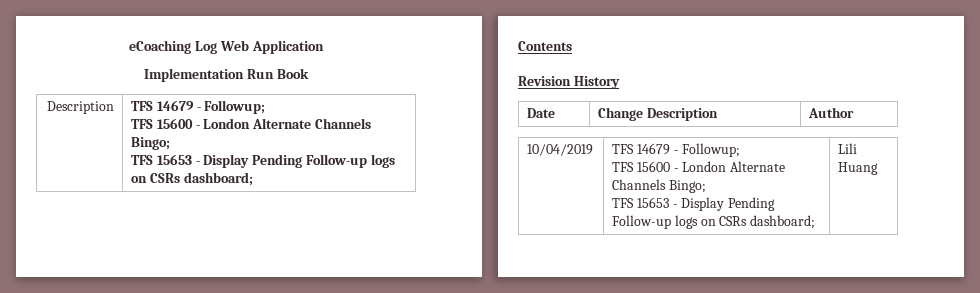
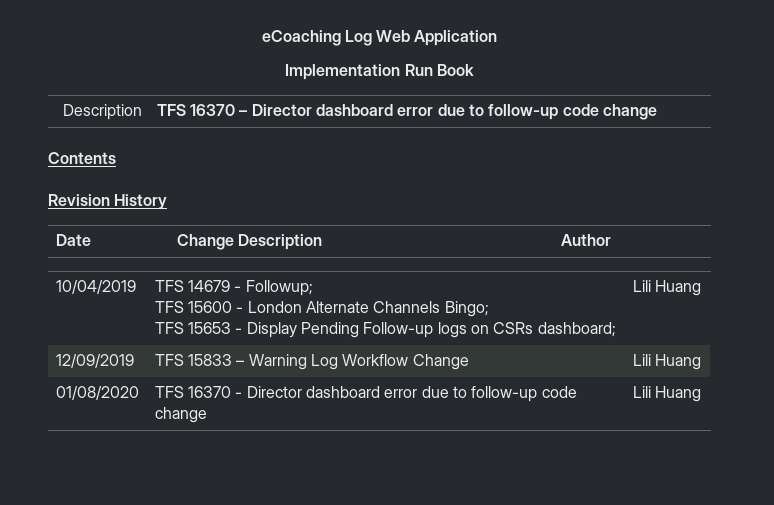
[156,100,266,114] [131,118,372,129] [131,137,171,150] [131,154,395,168] [131,172,253,186] 14679 - Followup; // TFS 15600 - London Alternate Channels Bingo; // TFS 15653 - Display Pending Follow-up logs on CSRs dashboard; -> [190,104,658,120] 16370 – Director dashboard error due to follow-up code change
(879, 168) none -> [55,354,134,368] [154,354,469,370] [632,354,702,370] [55,386,139,400] [154,386,577,402] [154,407,207,423] [632,386,702,402] // 12/09/2019 | TFS 15833 – Warning Log Workflow Change | Lili Huang // 01/08/2020 | TFS 16370 - Director dashboard error due to follow-up code change | Lili Huang

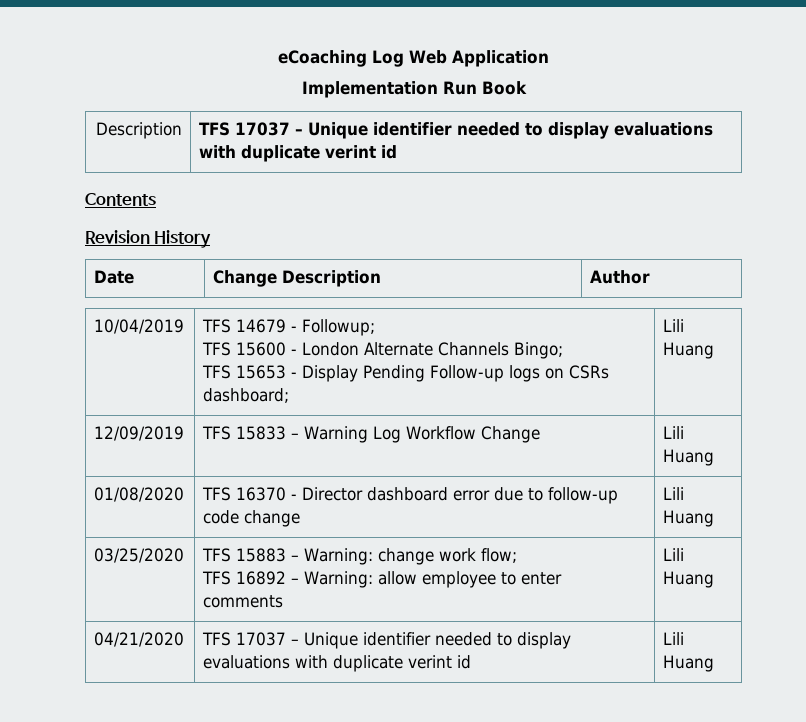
[190,104,658,120] 16370 – Director dashboard error due to follow-up code change -> [235,122,714,139] [199,145,398,162] 17037 – Unique identifier needed to display evaluations with duplicate verint id
(702, 394) none -> [94,548,185,563] [202,548,518,565] [202,571,563,588] [203,595,284,608] [663,548,685,561] [663,571,715,588] [94,632,185,647] [202,632,572,649] [203,655,472,672] [663,632,685,645] [663,655,715,672] // 03/25/2020 | TFS 15883 – Warning: change work flow; // TFS 16892 – Warning: allow employee to enter comments | Lili Huang // 04/21/2020 | TFS 17037 – Unique identifier needed to display evaluations with duplicate verint id | Lili Huang

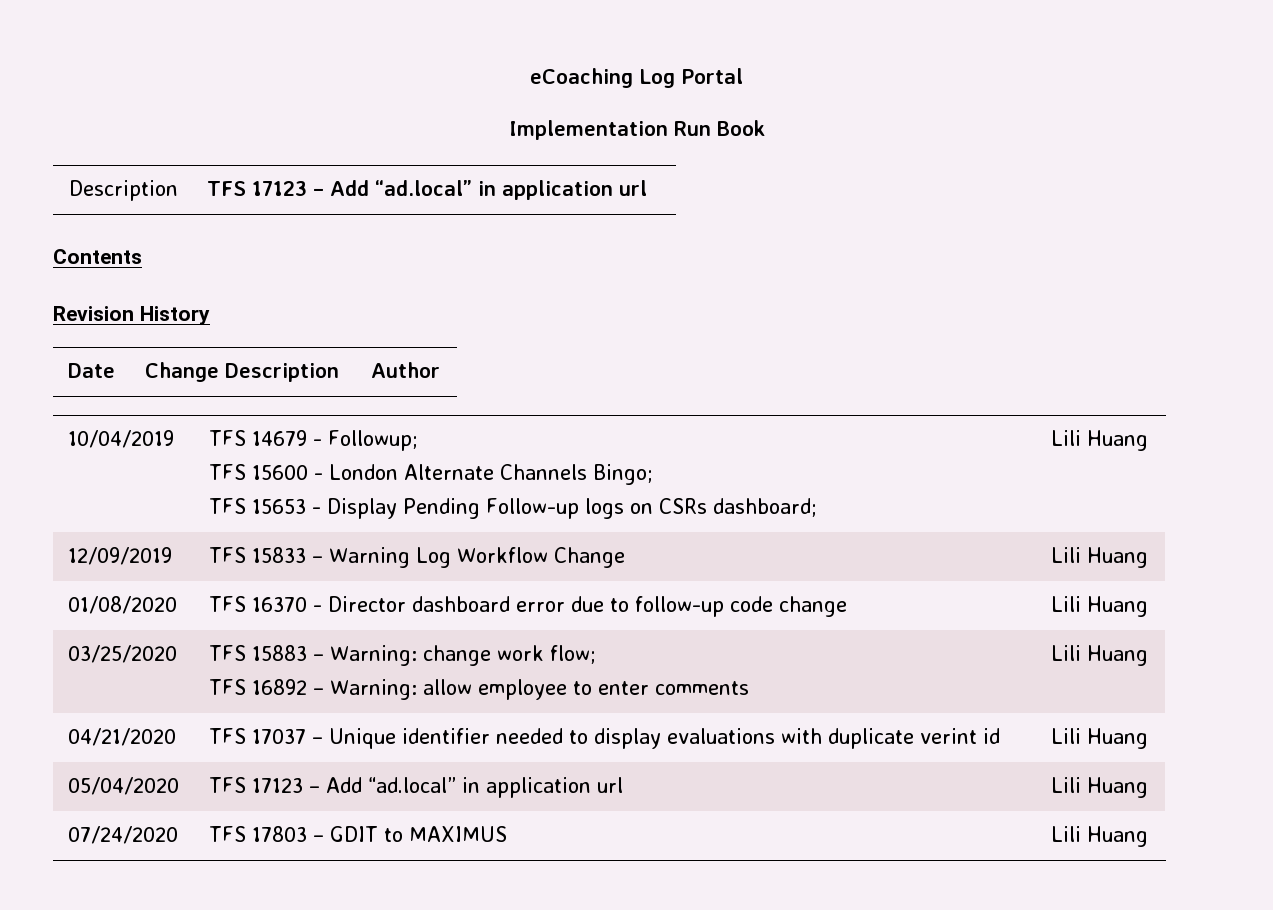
[409,50,549,67] Web Application -> [681,68,743,84] Portal
[235,122,714,139] [199,145,398,162] 17037 – Unique identifier needed to display evaluations with duplicate verint id -> [251,180,647,200] 17123 – Add “ad.local” in application url
(715, 663) none -> [67,777,179,795] [208,777,623,798] [1050,777,1148,798] [67,826,178,844] [208,826,507,842] [1050,826,1148,847] // 05/04/2020 | TFS 17123 – Add “ad.local” in application url | Lili Huang // 07/24/2020 | TFS 17803 – GDIT to MAXIMUS | Lili Huang

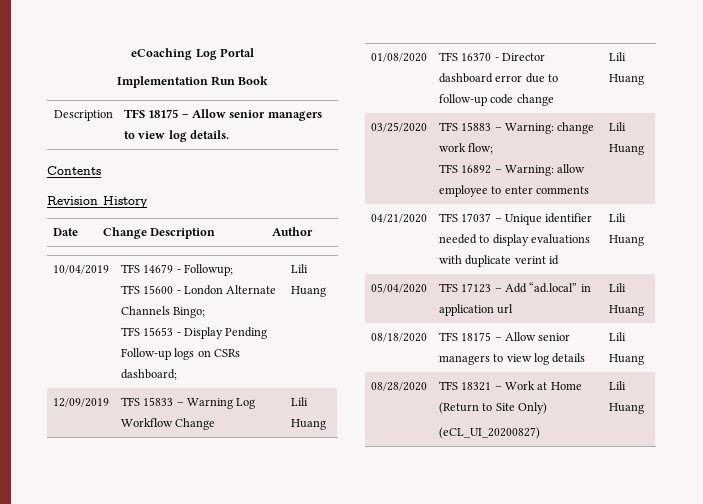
[251,180,647,200] 17123 – Add “ad.local” in application url -> [148,109,322,121] [123,130,230,142] 18175 – Allow senior managers to view log details.
[67,826,178,844] [208,826,507,842] 07/24/2020 | TFS 17803 – GDIT to MAXIMUS -> [370,333,427,342] [438,332,571,341] [438,353,586,365] [608,332,626,341] [608,354,644,365] [370,382,427,391] [438,381,582,391] [438,402,548,414] [438,427,540,439] 08/18/2020 | TFS 18175 – Allow senior managers to view log details | Lili Huang // 08/28/2020 | TFS 18321 – Work at Home (Return to Site Only) // (eCL_UI_20200827)

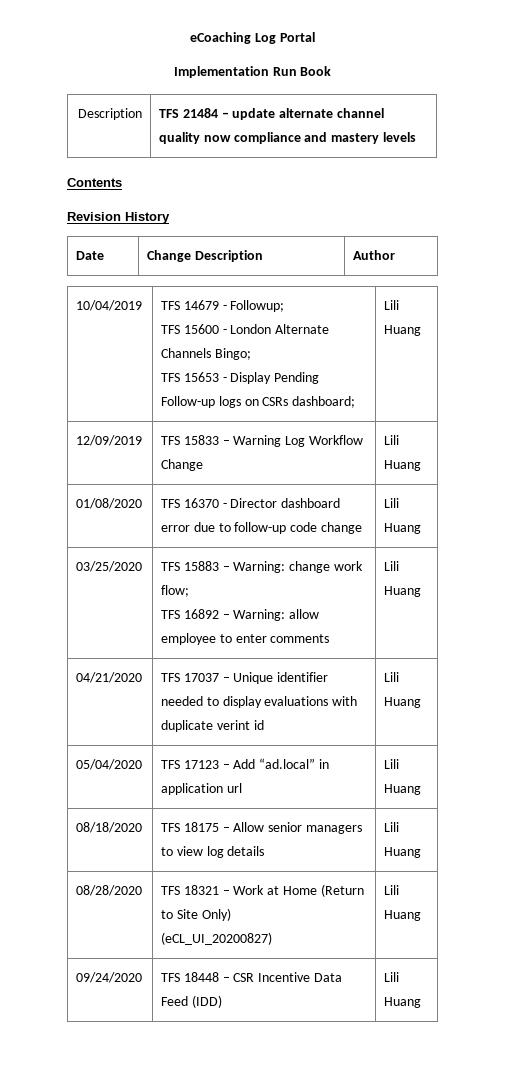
[148,109,322,121] [123,130,230,142] 18175 – Allow senior managers to view log details. -> [182,108,385,120] [159,132,417,144] 21484 – update alternate channel quality now compliance and mastery levels
(644, 408) none -> [76,972,143,983] [161,972,343,982] [161,995,222,1008] [384,972,400,982] [384,997,422,1008] // 09/24/2020 | TFS 18448 – CSR Incentive Data Feed (IDD) | Lili Huang

